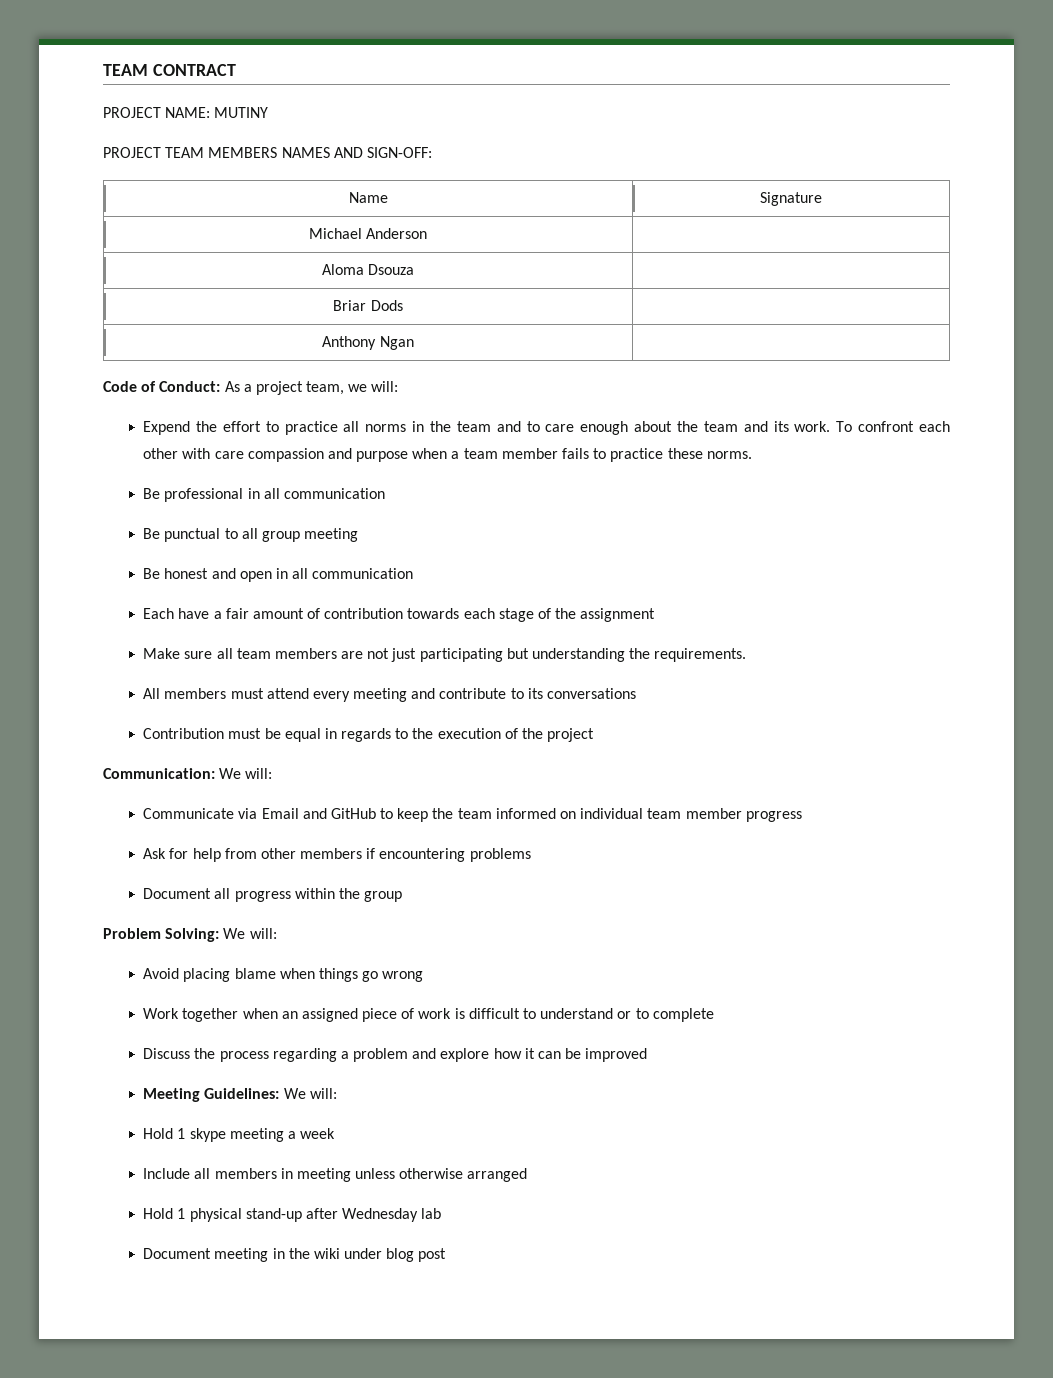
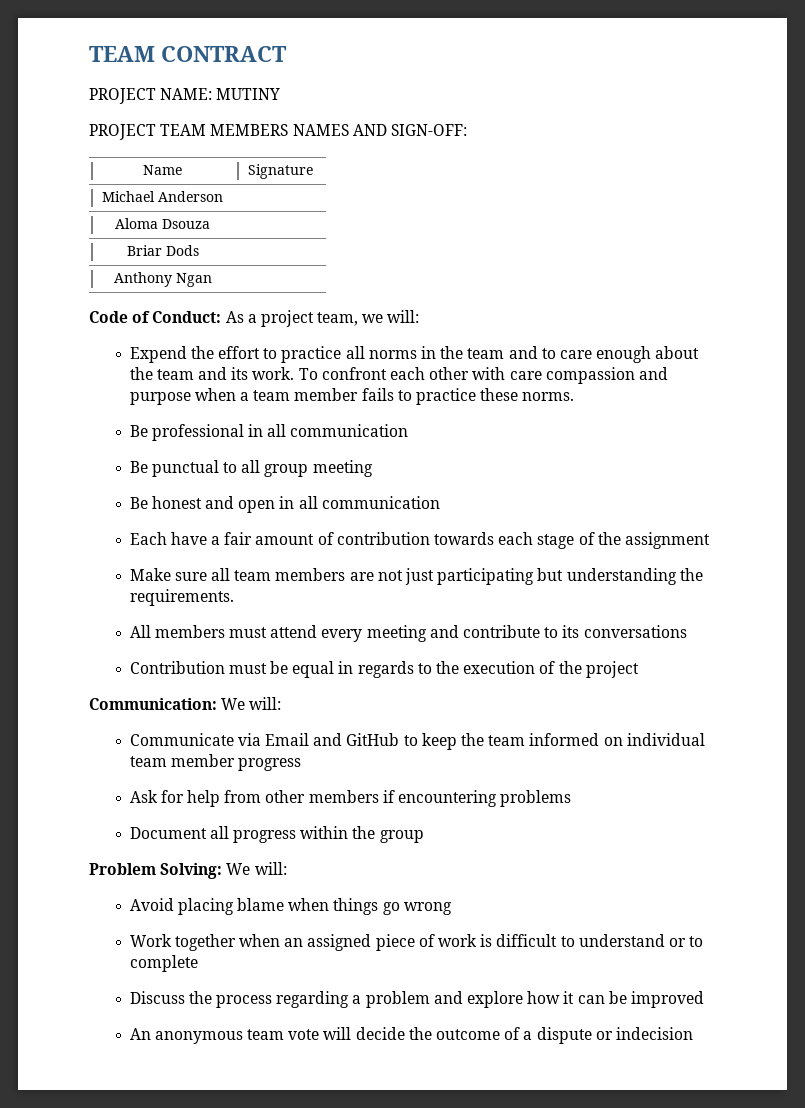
[143,1088,337,1102] [143,1128,336,1142] [143,1168,528,1182] [143,1208,442,1222] [143,1248,447,1262] Meeting Guidelines: We will: // Hold 1 skype meeting a week // Include all members in meeting unless otherwise arranged // Hold 1 physical stand-up after Wednesday lab // Document meeting in the wiki under blog post -> [129,1027,693,1044] An anonymous team vote will decide the outcome of a dispute or indecision

